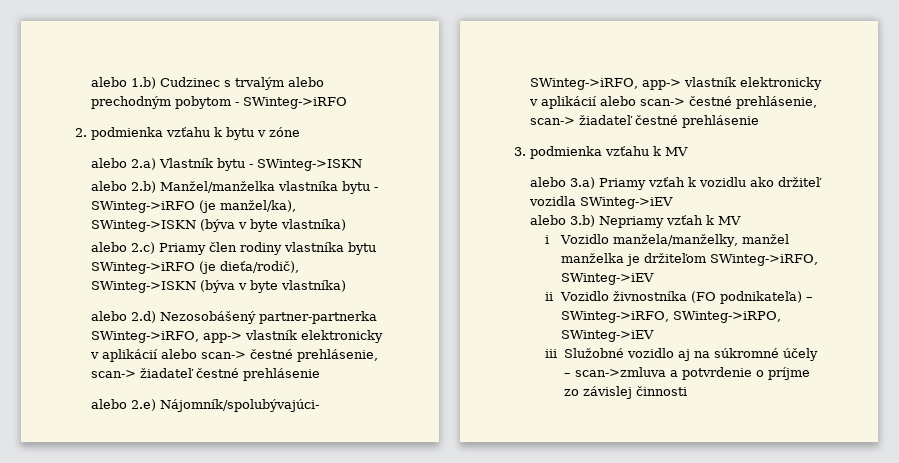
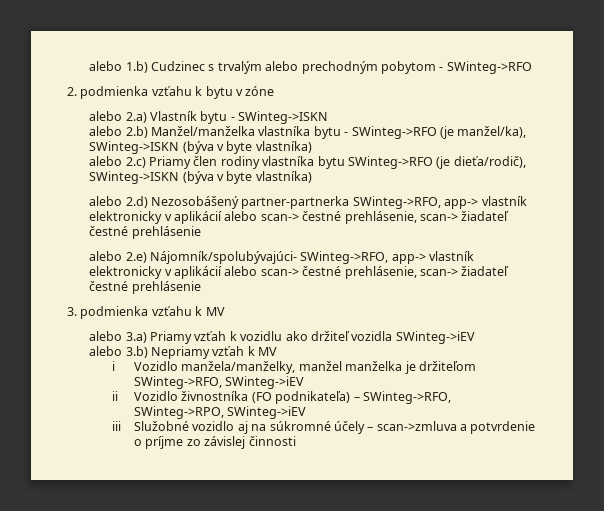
[242,97,347,109] SWinteg->iRFO -> [446,61,532,74] SWinteg->RFO
[90,201,195,213] SWinteg->iRFO -> [351,126,437,139] SWinteg->RFO
[90,262,195,274] SWinteg->iRFO -> [347,156,433,169] SWinteg->RFO
[90,331,199,343] SWinteg->iRFO, -> [352,196,441,209] SWinteg->RFO,
[529,78,638,90] SWinteg->iRFO, -> [300,251,389,264] SWinteg->RFO,
[710,254,819,266] SWinteg->iRFO, -> [134,376,223,389] SWinteg->RFO,
[561,311,782,323] SWinteg->iRFO, SWinteg->iRPO, -> [362,391,451,404] [134,406,225,419] SWinteg->RFO, SWinteg->RPO,

